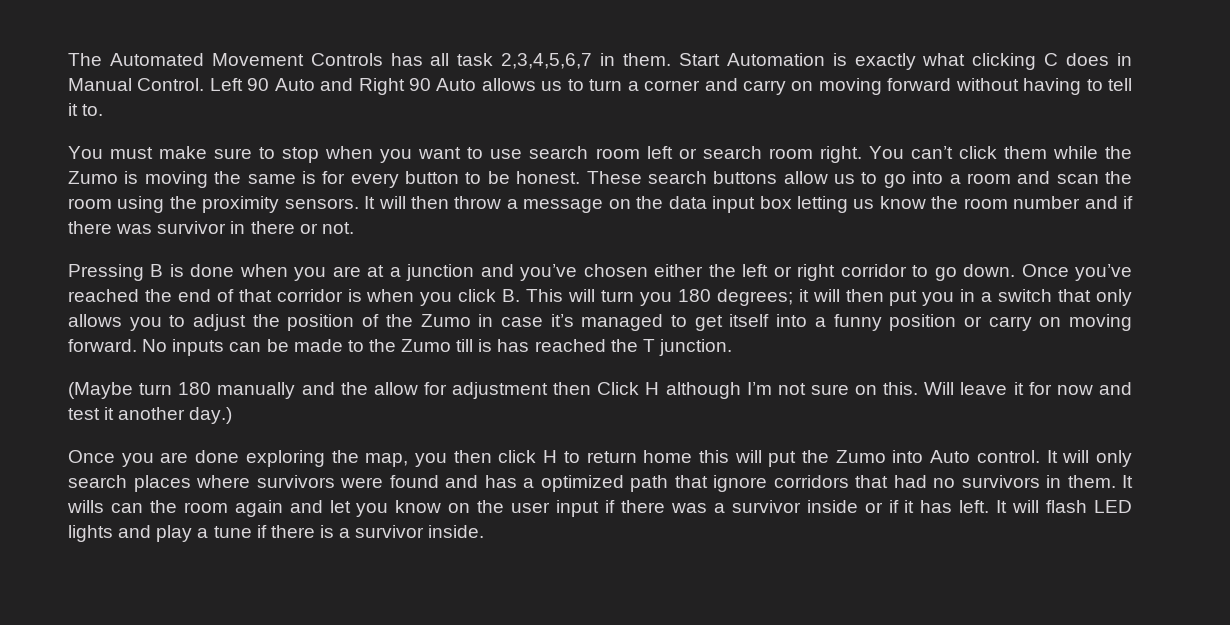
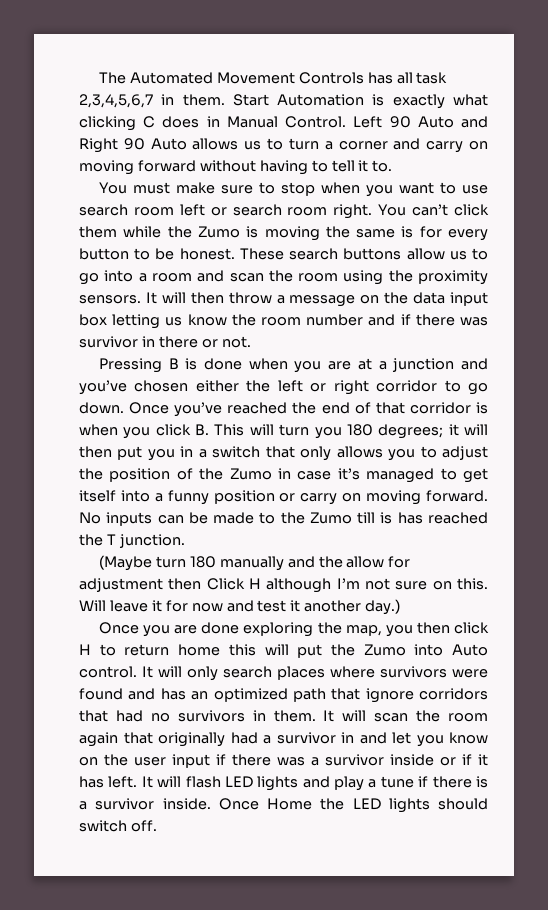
[523,478,534,488] a -> [191,691,209,700] an
[67,500,143,513] wills can -> [342,710,409,722] will scan
(283, 508) none -> [123,732,354,747] that originally had a survivor in
(485, 531) none -> [218,798,488,813] [79,820,157,832] Once Home the LED lights should switch off.

